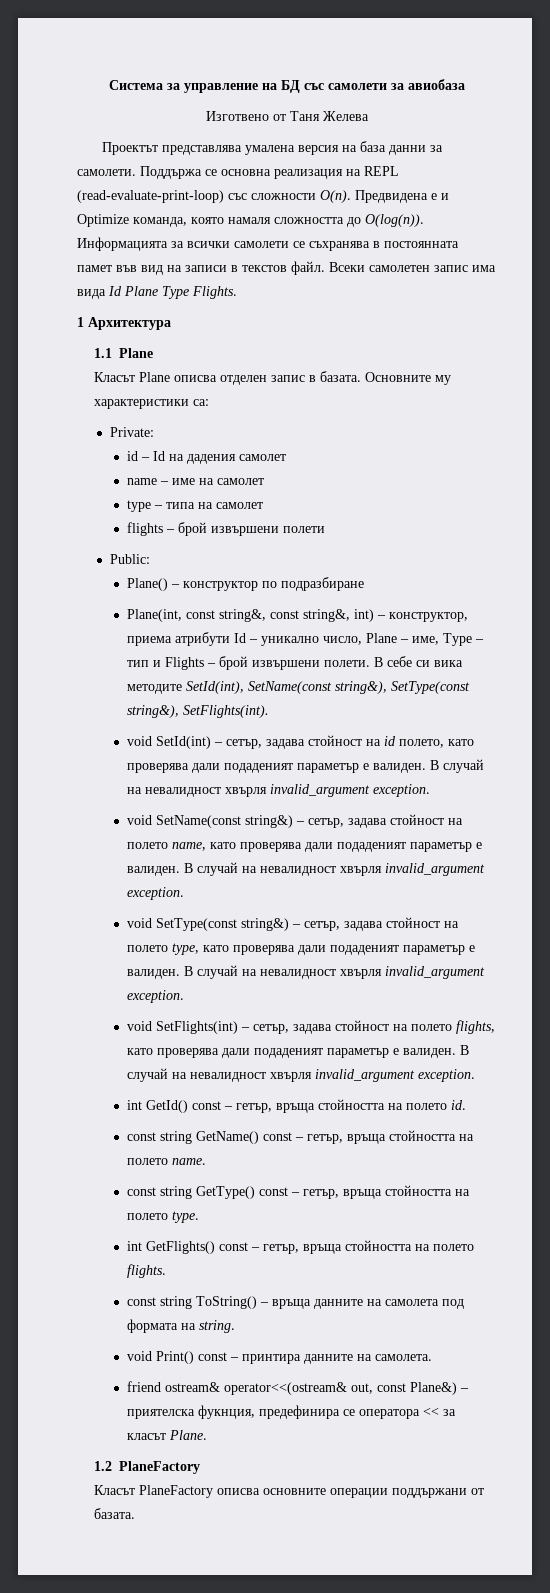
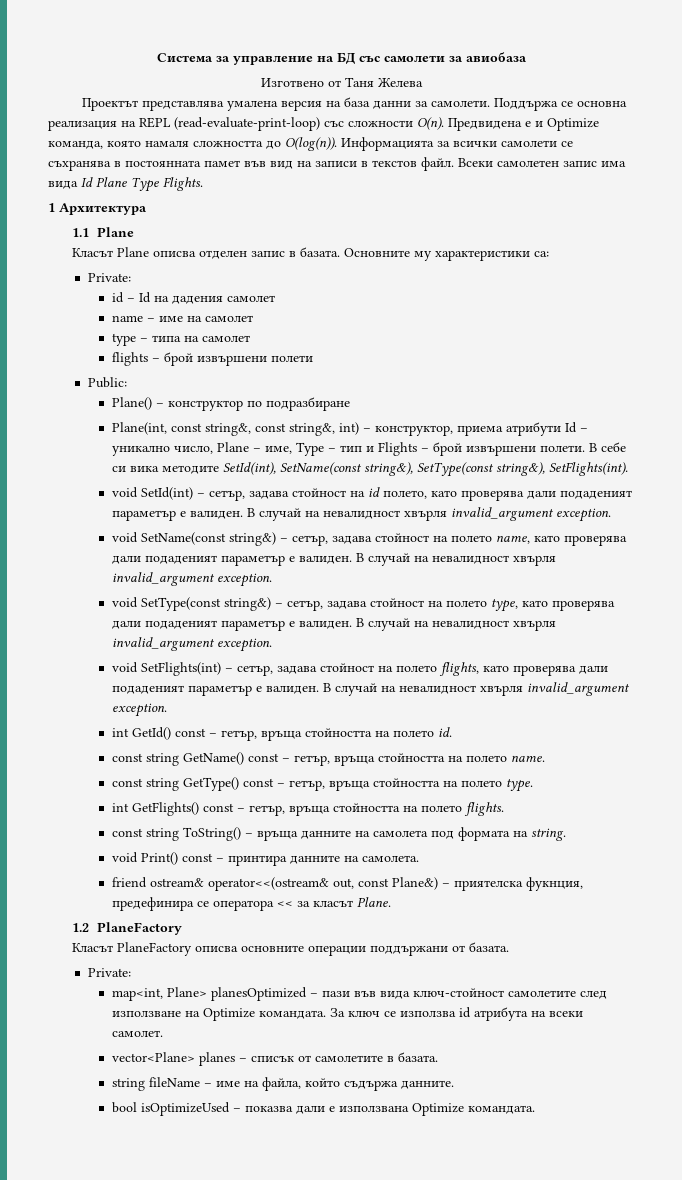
(136, 1513) none -> [87,968,131,977] [112,987,608,1001] [112,1007,584,1021] [112,1030,164,1037] [112,1052,439,1066] [112,1077,455,1091] [112,1102,536,1116] // Private: // map<int, Plane> planesOptimized – пази във вида ключ-стойност самолетите след използване на Optimize командата. За ключ се използва id атрибута на всеки самолет. // vector<Plane> planes – списък от самолетите в базата. // string fileName – име на файла, който съдържа данните. // bool isOptimizeUsed – показва дали е използвана Optimize командата.

